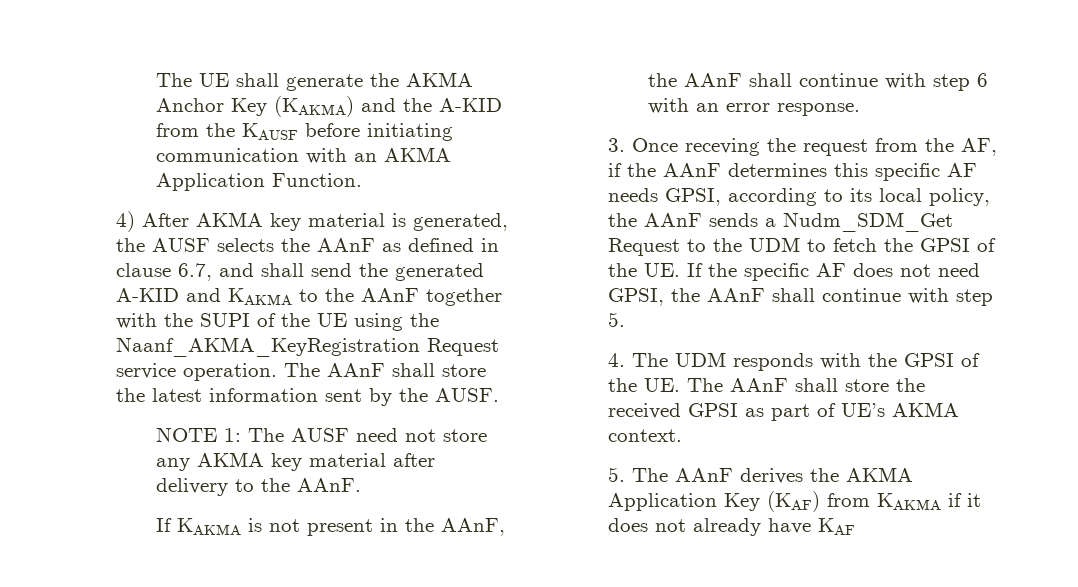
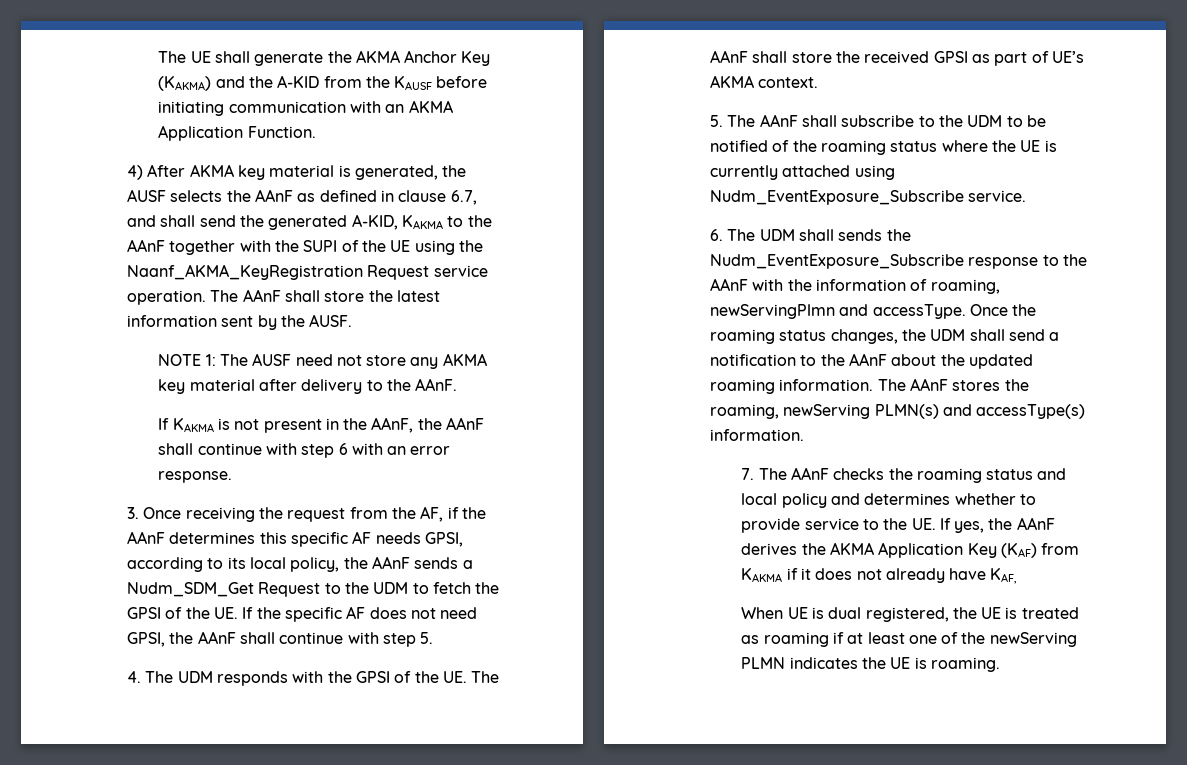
[116,288,222,302] A-KID and -> [351,214,398,230] A-KID,
[685,138,761,156] receving -> [185,507,255,522] receiving
(734, 475) none -> [802,115,1046,127] [710,140,1057,155] [710,165,895,180] [710,190,1027,205] [710,229,911,241] [710,254,1088,269] [710,278,1000,294] [710,304,1037,319] [710,329,1060,344] [710,353,1034,369] [710,378,1029,394] [710,404,1086,419] [710,429,805,441] [741,467,1067,483] [741,493,1036,508] [741,517,1055,533] shall subscribe to the UDM to be notified of the roaming status where the UE is currently attached using Nudm_EventExposure_Subscribe service. // 6. The UDM shall sends the Nudm_EventExposure_Subscribe response to the AAnF with the information of roaming, newServingPlmn and accessType. Once the roaming status changes, the UDM shall send a notification to the AAnF about the updated roaming information. The AAnF stores the roaming, newServing PLMN(s) and accessType(s) information. // 7. The AAnF checks the roaming status and local policy and determines whether to provide service to the UE. If yes, the AAnF
[818,518,856,536] KAF -> [990,568,1018,584] [741,607,1079,622] [741,632,1077,647] [741,657,1000,672] KAF, // When UE is dual registered, the UE is treated as roaming if at least one of the newServing PLMN indicates the UE is roaming.

